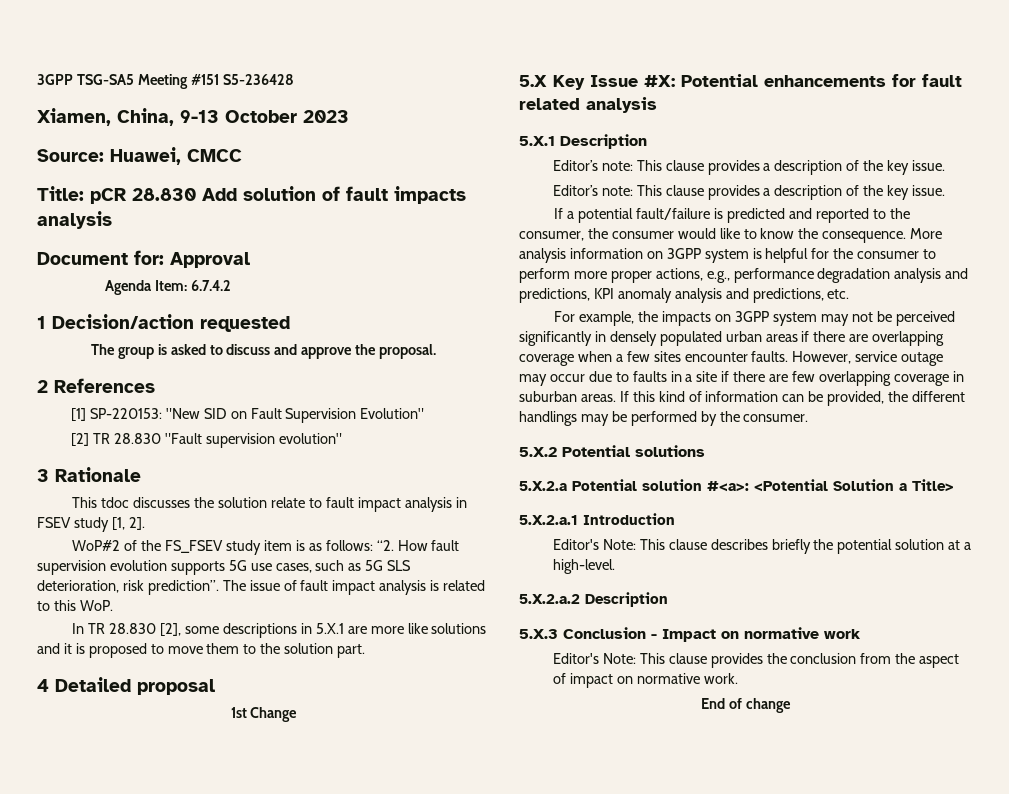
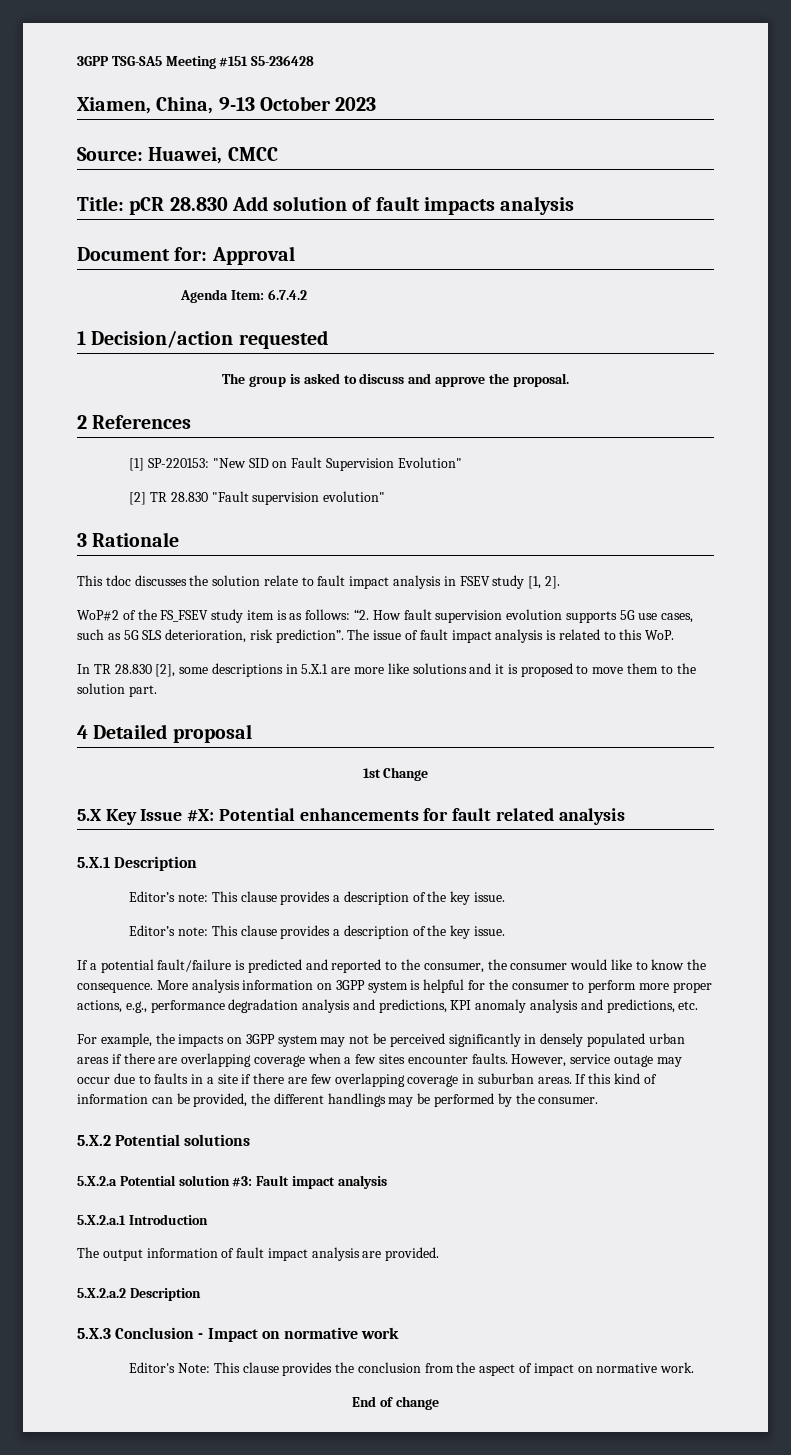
[707,479,954,492] [519,513,675,525] [552,539,972,554] [552,559,615,574] #<a>: <Potential Solution a Title> // 5.X.2.a.1 Introduction // Editor's Note: This clause describes briefly the potential solution at a high-level. -> [232,1175,387,1189] [77,1214,208,1225] [77,1247,440,1261] #3: Fault impact analysis // 5.X.2.a.1 Introduction // The output information of fault impact analysis are provided.

